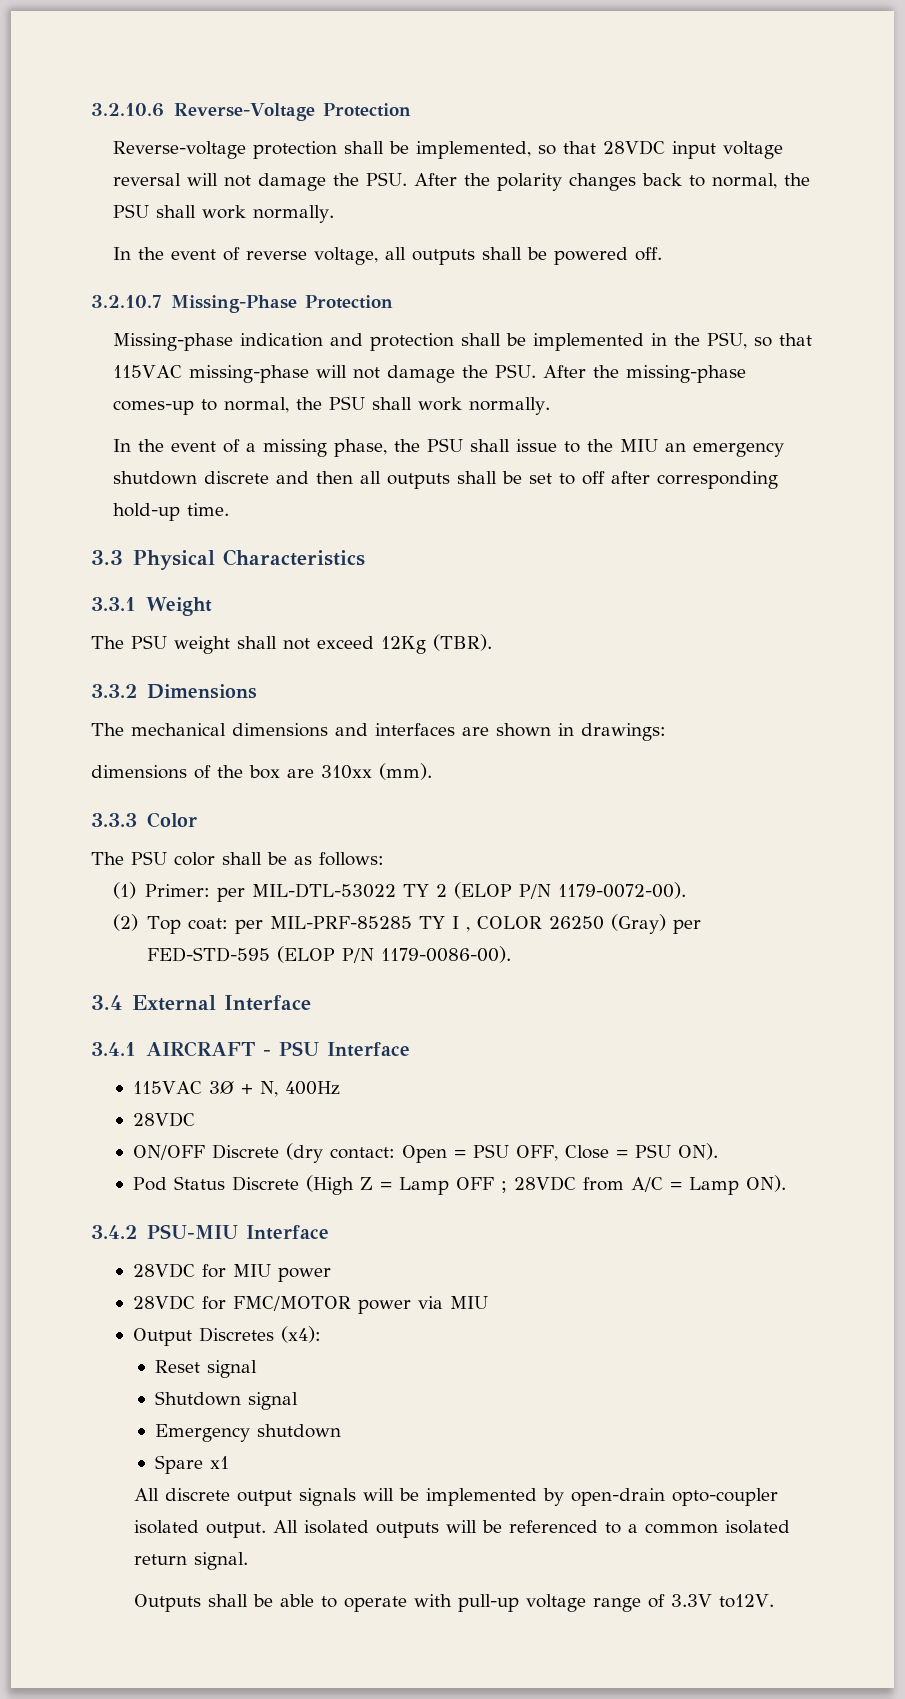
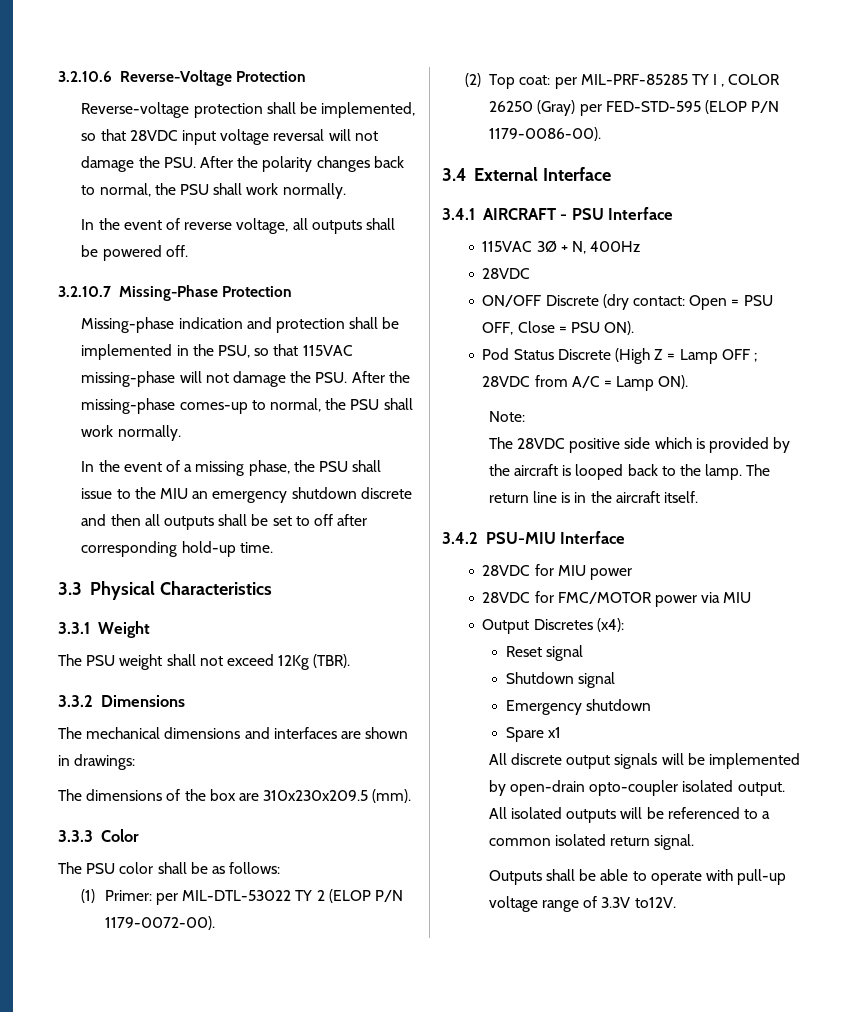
(666, 732) none -> [58,789,82,801] The
[321,765,372,779] 310xx -> [263,790,369,801] 310x230x209.5
(787, 1183) none -> [488,411,525,422] [488,437,791,453] [488,464,771,480] [488,491,698,503] // Note: // The 28VDC positive side which is provided by the aircraft is looped back to the lamp. The return line is in the aircraft itself.

